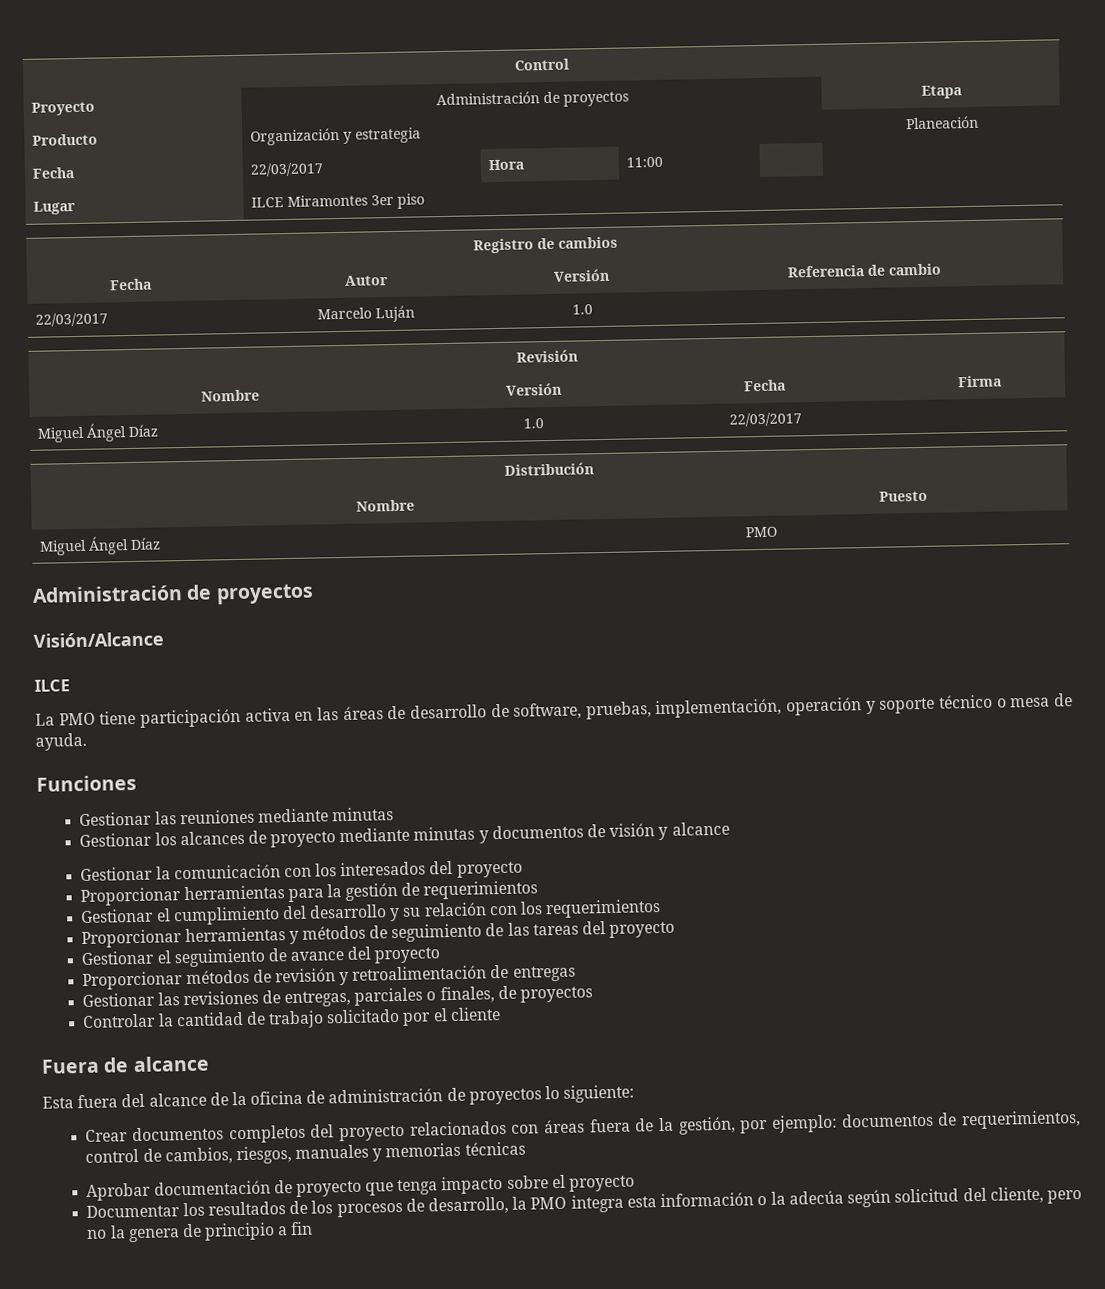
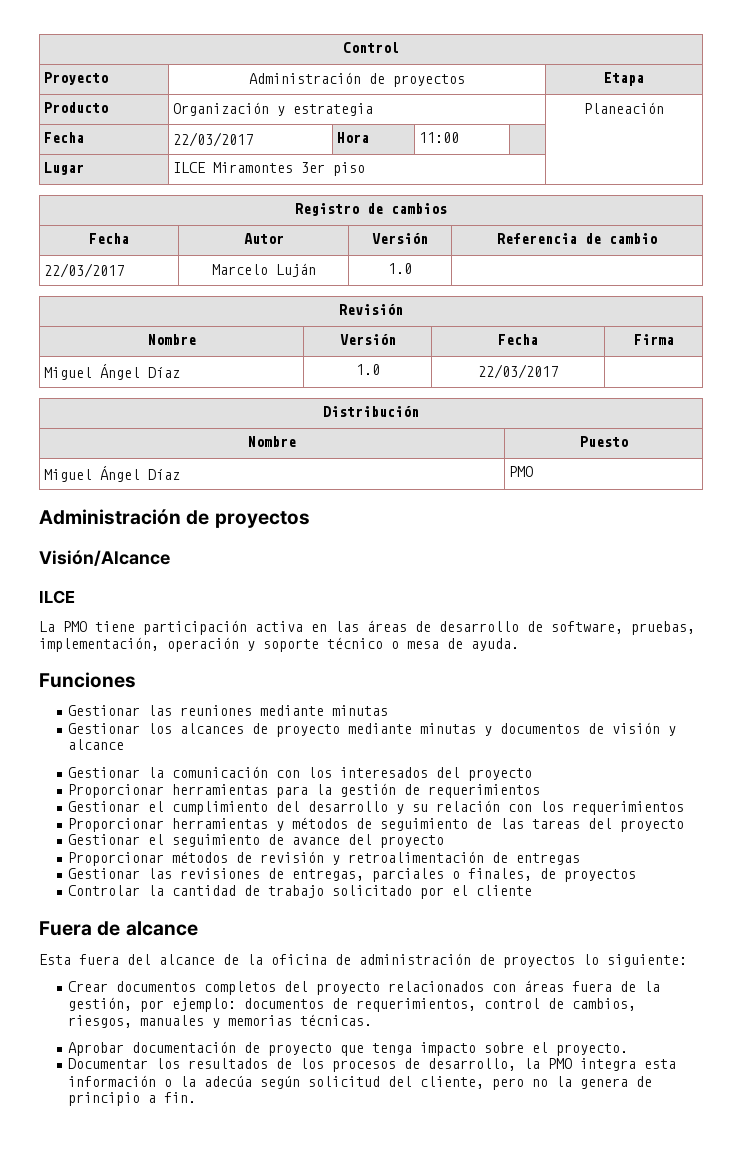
[464,1141,526,1156] técnicas -> [299,1014,372,1026] técnicas.
[569,1175,636,1192] proyecto -> [555,1043,628,1056] proyecto.
[290,1221,314,1236] fin -> [163,1092,196,1103] fin.

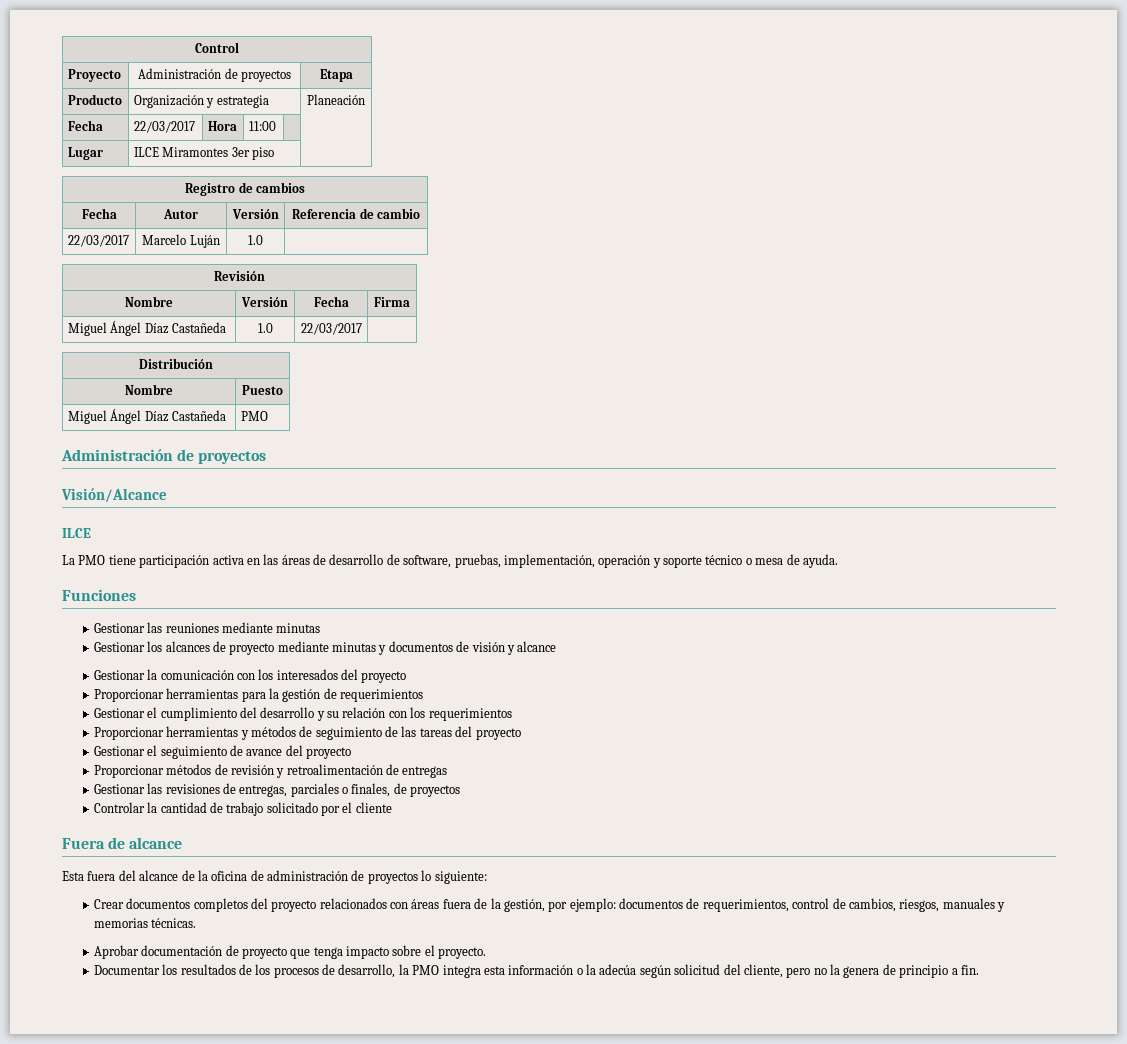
(181, 372) none -> [171,322,226,333] Castañeda
(181, 474) none -> [171,410,226,421] Castañeda

